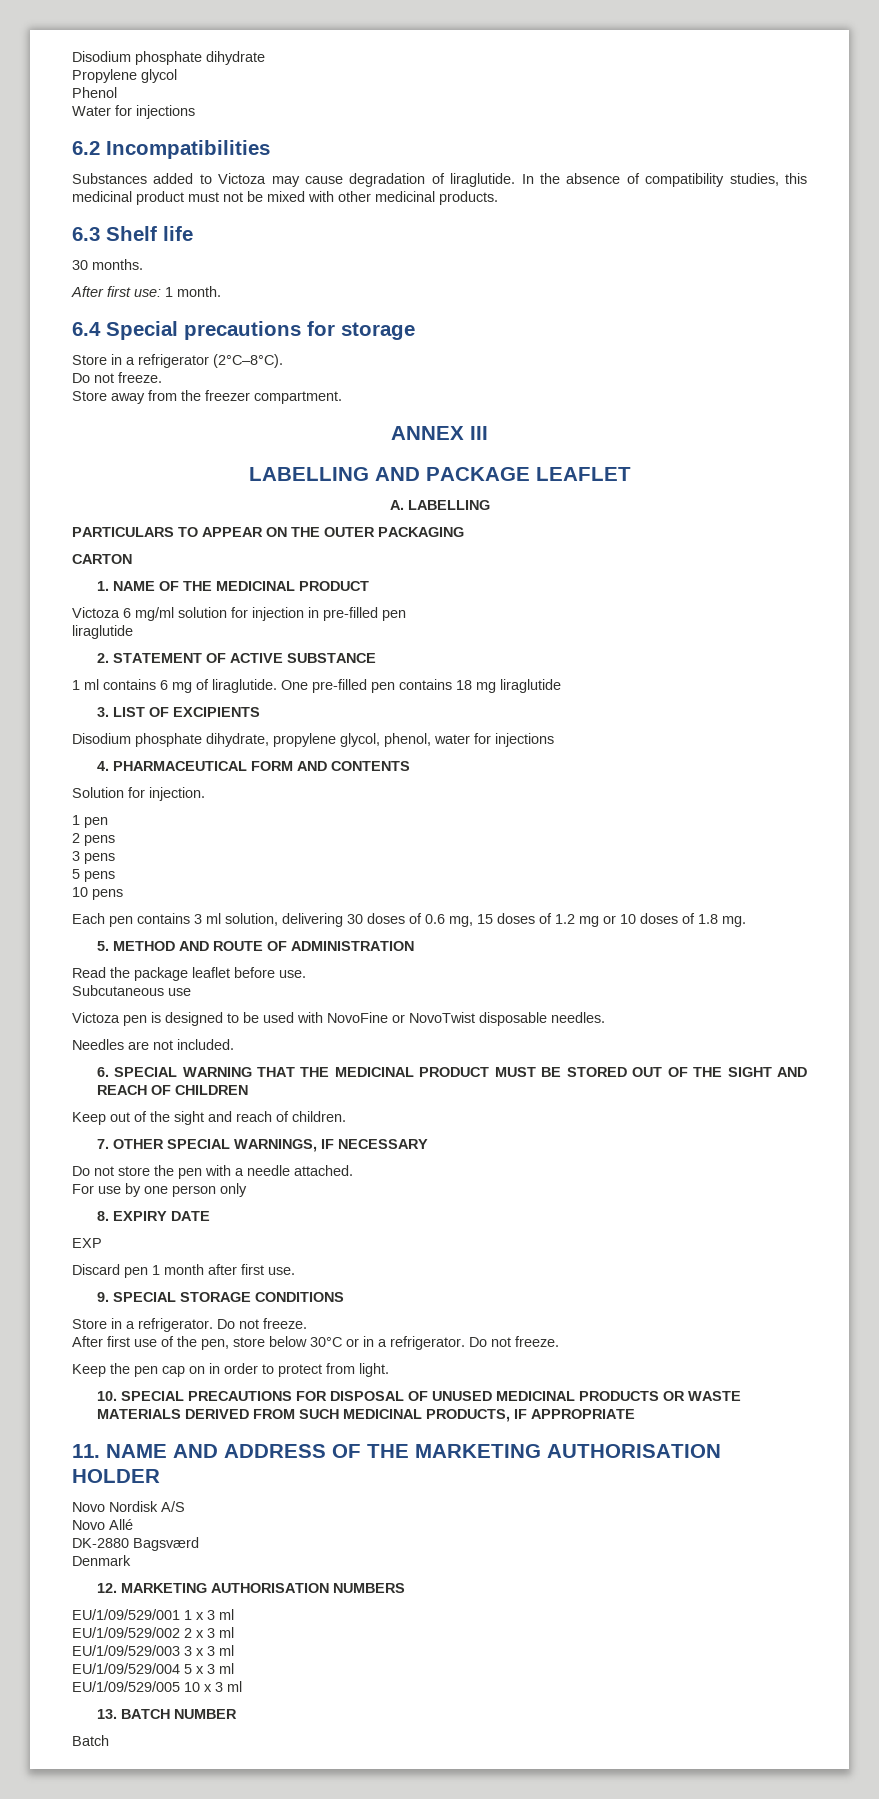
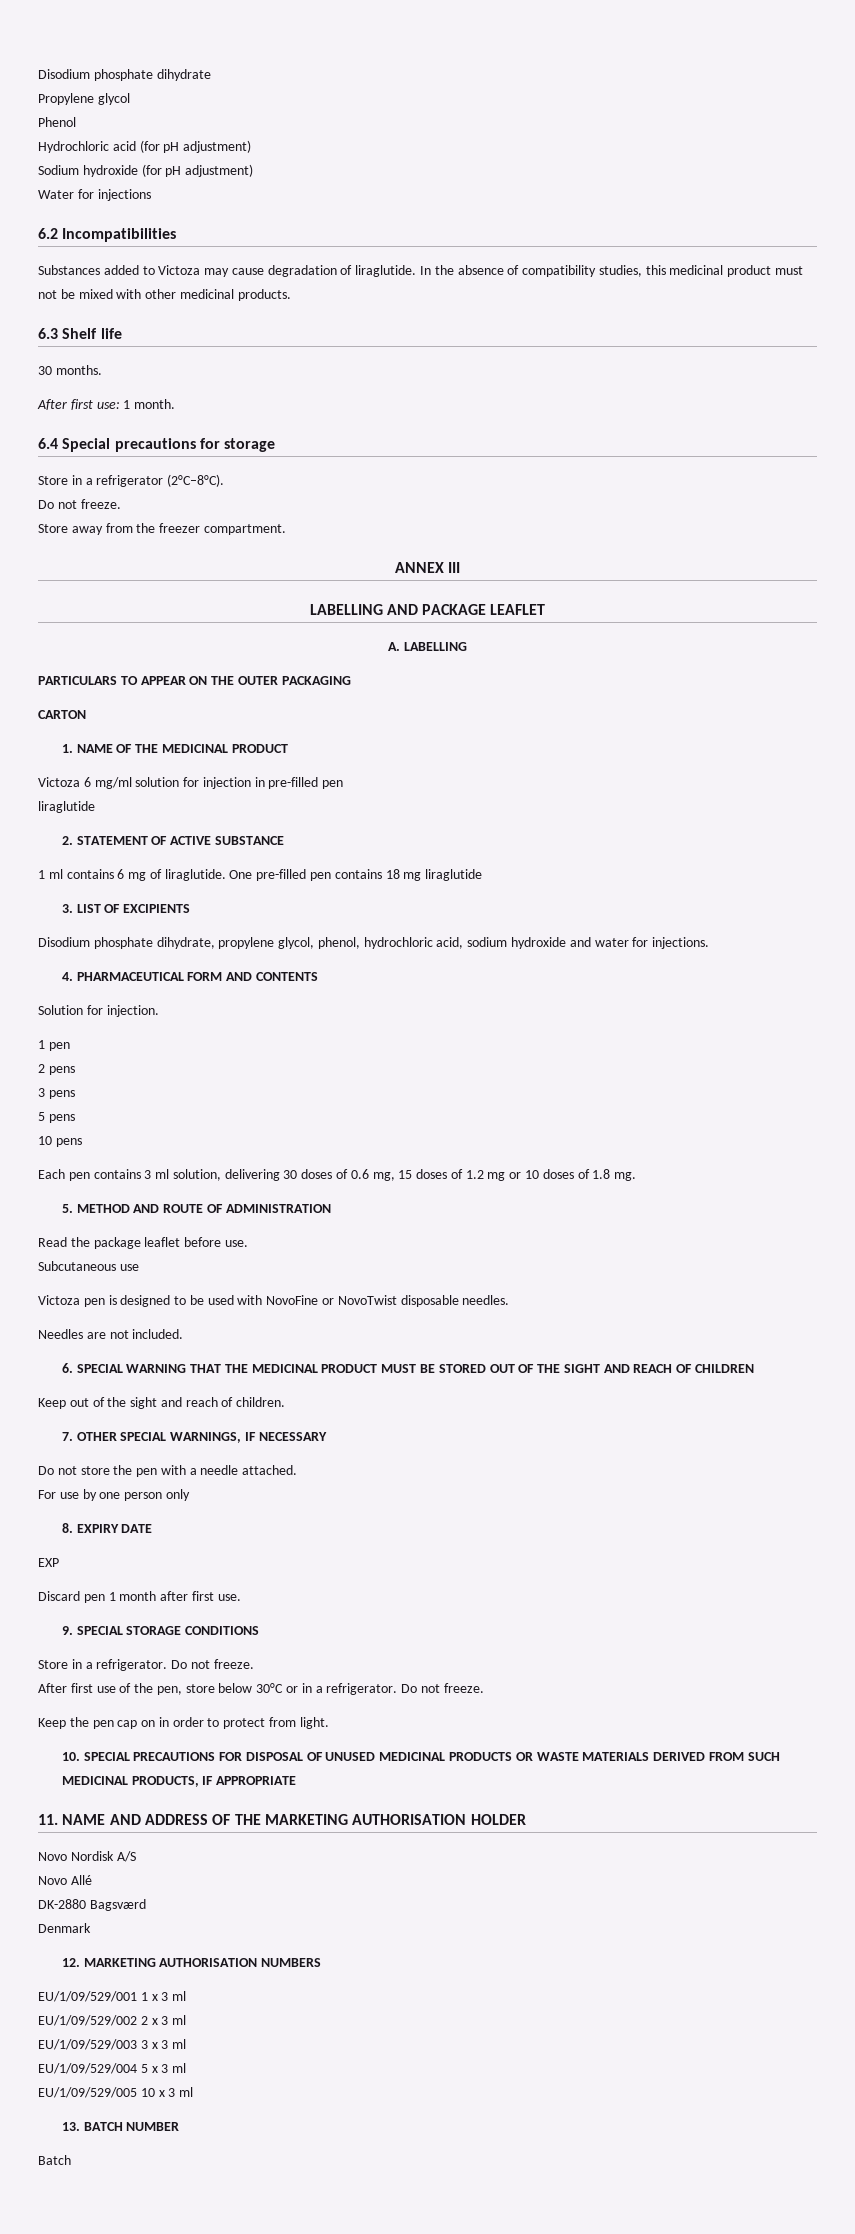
(117, 92) none -> [38,140,252,153] [38,164,254,177] // Hydrochloric acid (for pH adjustment) // Sodium hydroxide (for pH adjustment)
(431, 740) none -> [363,937,591,949] hydrochloric acid, sodium hydroxide and
[495,733,554,747] injections -> [652,937,710,949] injections.

